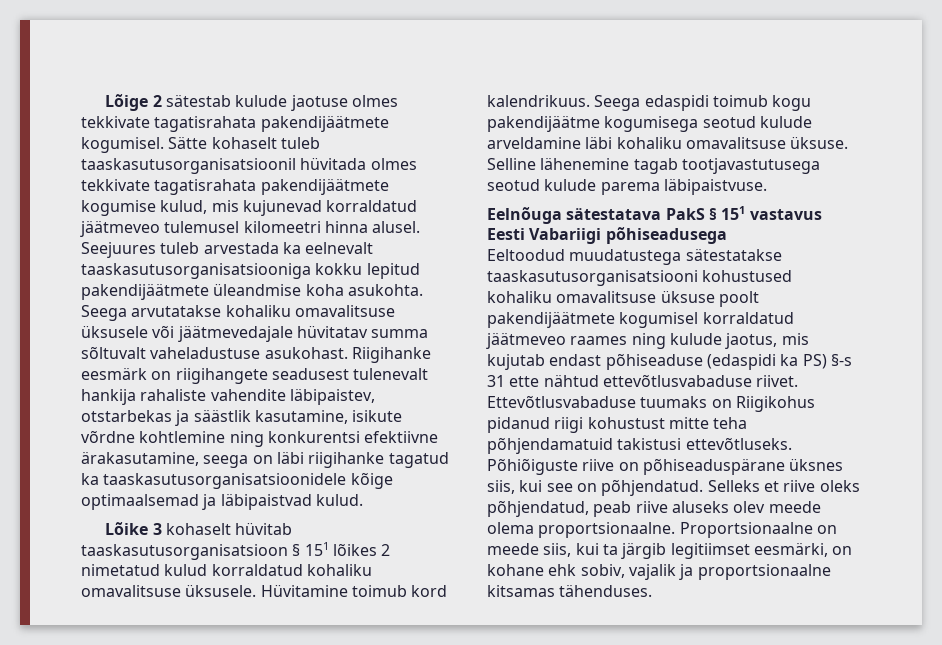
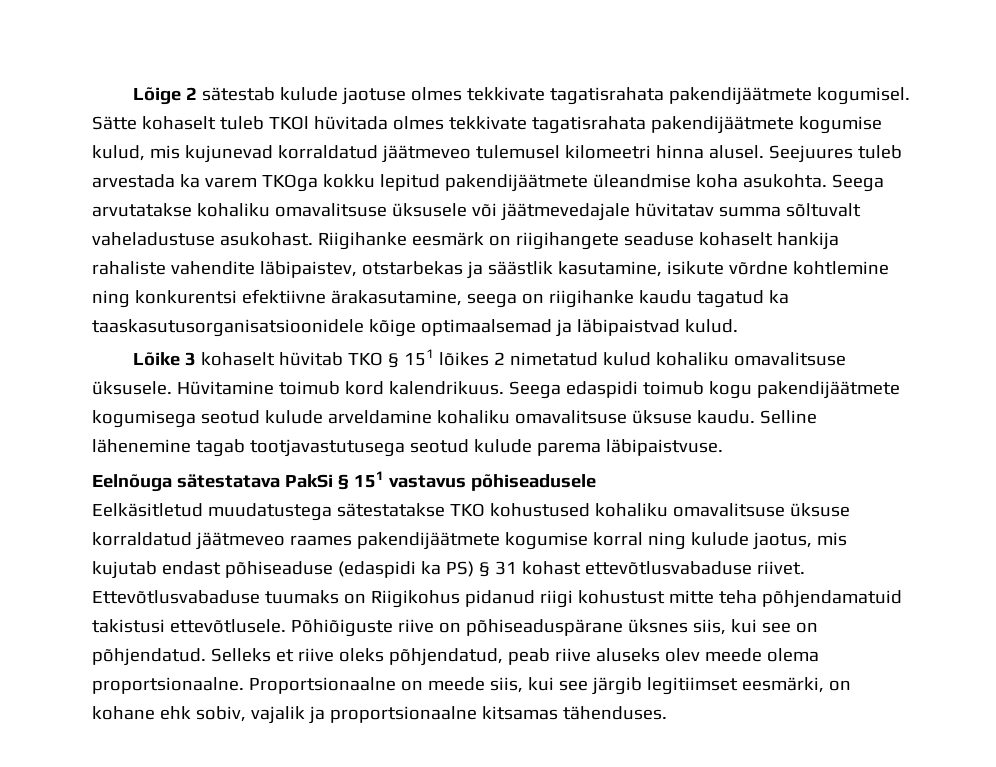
[81,158,296,174] taaskasutusorganisatsioonil -> [268,116,309,130] TKOl
[305,242,374,254] [81,263,311,279] eelnevalt taaskasutusorganisatsiooniga -> [204,174,318,192] varem TKOga
[271,368,429,380] seadusest tulenevalt -> [623,232,773,246] seaduse kohaselt
[276,451,385,468] läbi riigihanke -> [548,290,692,308] riigihanke kaudu
[81,544,288,560] taaskasutusorganisatsioon -> [348,352,384,366] TKO
[211,564,303,576] korraldatud -> (652, 359) none
[487,115,600,132] pakendijäätme -> [756,381,900,399] pakendijäätmete
[585,136,849,149] läbi kohaliku omavalitsuse üksuse. -> [436,410,755,424] kohaliku omavalitsuse üksuse kaudu.
[665,208,705,220] PakS -> [284,474,333,488] PakSi
[487,227,727,244] [487,249,565,261] Eesti Vabariigi põhiseadusega // Eeltoodud -> [470,474,596,491] [92,503,203,517] põhiseadusele // Eelkäsitletud
[487,270,698,286] taaskasutusorganisatsiooni -> [449,503,485,517] TKO
[718,291,759,307] [487,311,794,328] [486,332,628,349] poolt pakendijäätmete kogumisel korraldatud jäätmeveo raames -> [92,532,643,550] korraldatud jäätmeveo raames pakendijäätmete kogumise korral
[830,354,852,366] [487,374,599,387] §-s 31 ette nähtud -> [478,561,581,577] § 31 kohast
[685,437,792,450] ettevõtluseks. -> [169,619,286,633] ettevõtlusele.
[602,544,618,555] ta -> [558,680,588,691] see

